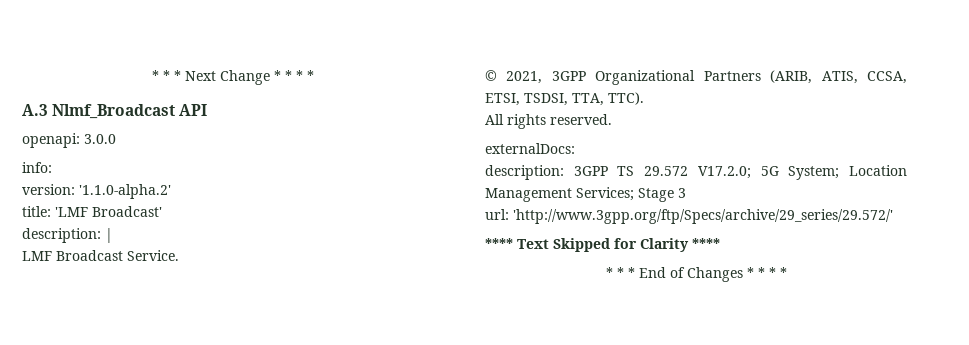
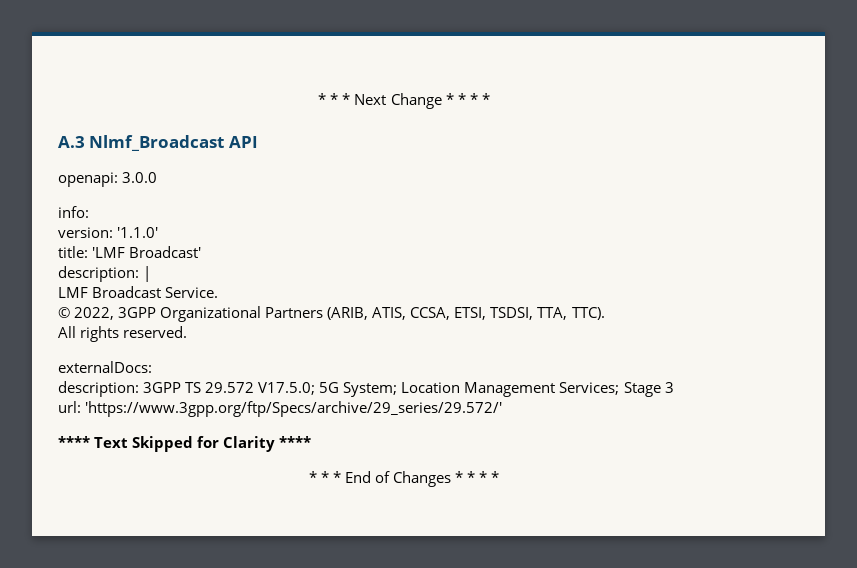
[79,184,171,199] '1.1.0-alpha.2' -> [117,227,159,238] '1.1.0'
[506,71,543,84] 2021, -> [74,307,115,320] 2022,
[697,166,751,179] V17.2.0; -> [258,382,316,395] V17.5.0;
[513,209,893,224] 'http://www.3gpp.org/ftp/Specs/archive/29_series/29.572/' -> [85,401,503,417] 'https://www.3gpp.org/ftp/Specs/archive/29_series/29.572/'

